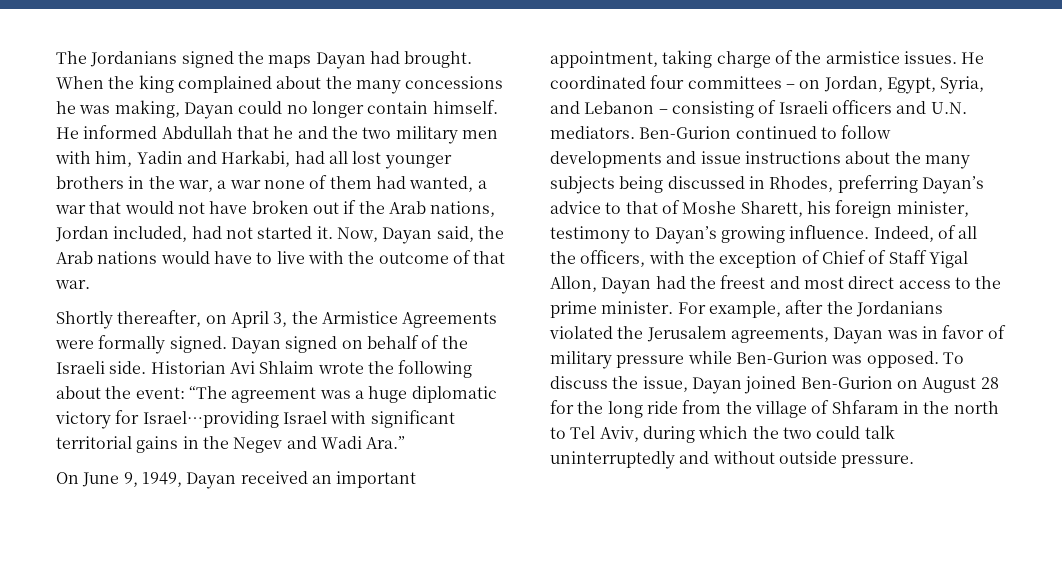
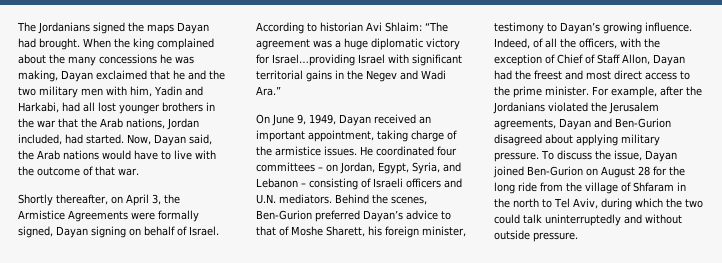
[238,100,498,118] [56,125,233,139] could no longer contain himself. He informed Abdullah -> [96,70,147,80] exclaimed
[177,175,487,192] [55,200,357,214] war, a war none of them had wanted, a war that would not have broken out if -> [37,118,78,128] war that
[225,226,333,239] not started it. -> [86,134,124,144] started.
[169,335,468,354] [56,360,473,378] [56,386,185,399] signed. Dayan signed on behalf of the Israeli side. Historian Avi Shlaim wrote the following about the event: -> [18,226,219,238] [256,22,422,34] signed, Dayan signing on behalf of Israel. According to historian Avi Shlaim:
[639,125,892,139] [550,151,970,169] [550,175,918,194] Ben-Gurion continued to follow developments and issue instructions about the many subjects being discussed in Rhodes, preferring -> [335,194,427,205] [256,210,360,222] Behind the scenes, Ben-Gurion preferred
[928,251,968,268] Yigal -> (620, 59) none
[886,325,1006,339] [550,351,939,369] was in favor of military pressure while Ben-Gurion was opposed. -> [594,118,671,128] [494,134,660,146] [494,152,539,162] and Ben-Gurion disagreed about applying military pressure.

